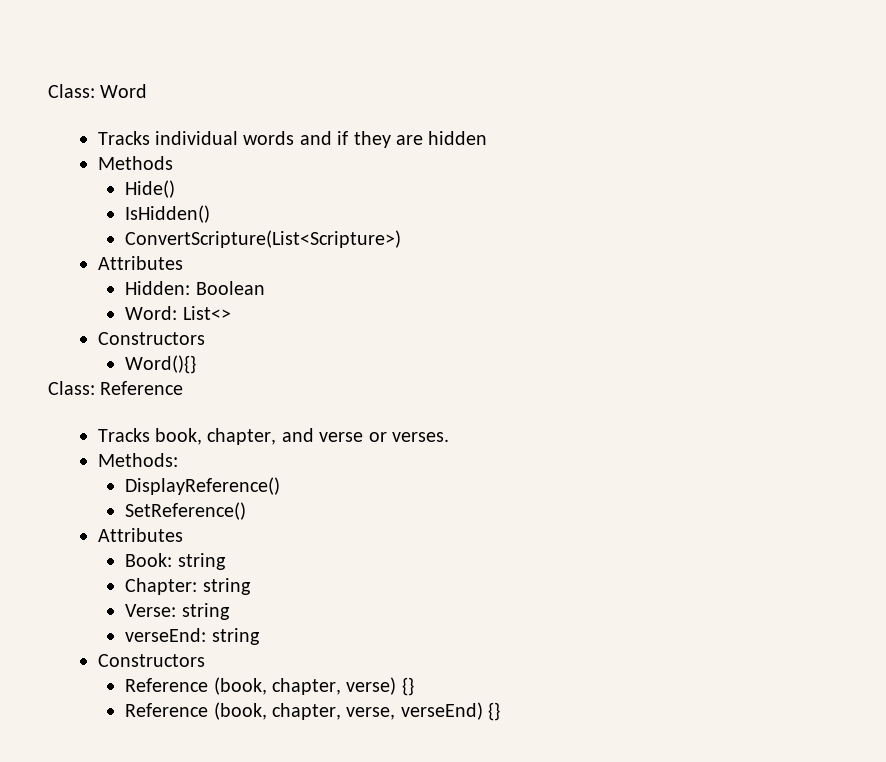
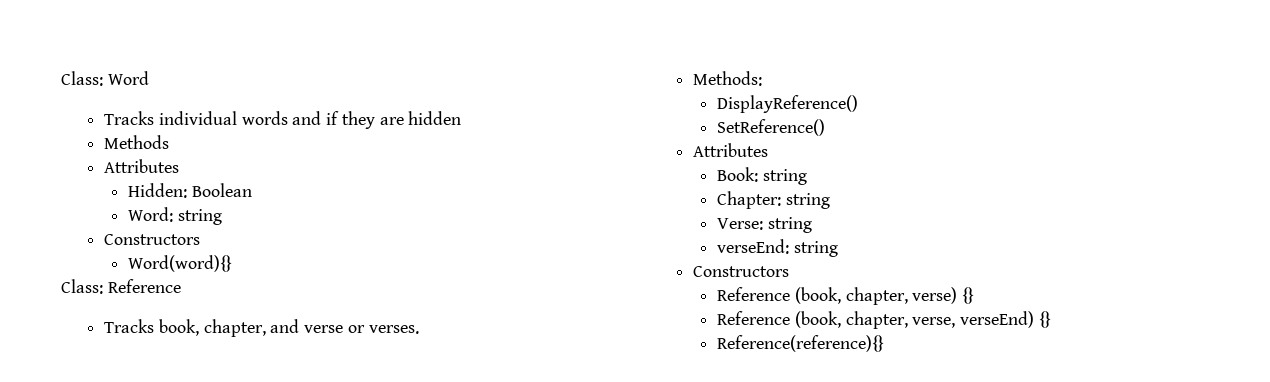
[125,180,176,198] [125,205,211,223] [125,230,402,248] // Hide() // IsHidden() // ConvertScripture(List<Scripture>) -> (170, 142) none
[182,306,231,320] [97,332,205,345] [125,355,197,374] List<> // Constructors // Word(){} -> [177,209,222,225] [104,234,201,245] [128,255,233,272] string // Constructors // Word(word){}
(501, 711) none -> [717,335,885,352] // Reference(reference){}

